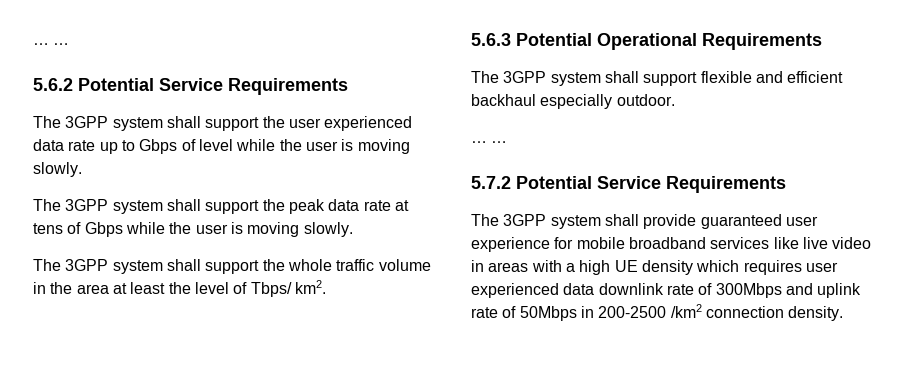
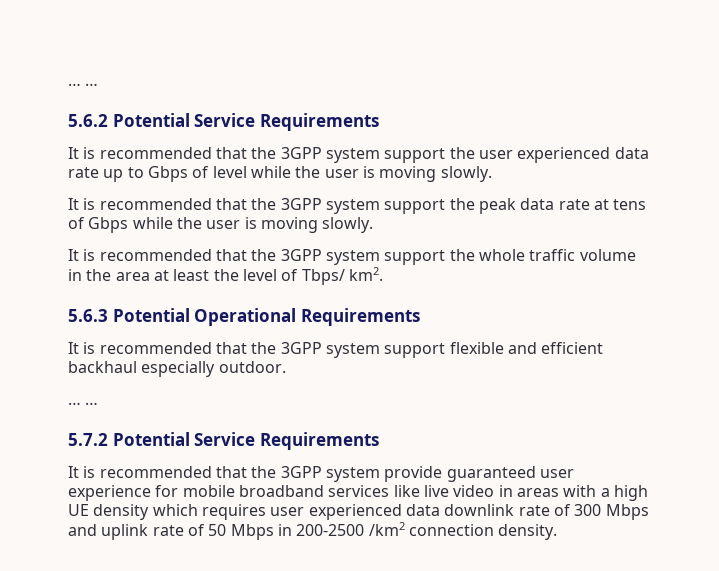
[33,116,201,131] The 3GPP system shall -> [68,147,380,163] It is recommended that the 3GPP system
[33,199,201,214] The 3GPP system shall -> [68,198,380,214] It is recommended that the 3GPP system
[33,259,201,274] The 3GPP system shall -> [68,249,380,265] It is recommended that the 3GPP system
[471,71,639,86] The 3GPP system shall -> [68,342,380,358] It is recommended that the 3GPP system
[471,214,639,229] The 3GPP system shall -> [68,466,380,482] It is recommended that the 3GPP system
[715,283,782,298] 300Mbps -> [574,504,649,520] 300 Mbps
[519,306,577,321] 50Mbps -> [208,524,274,540] 50 Mbps

